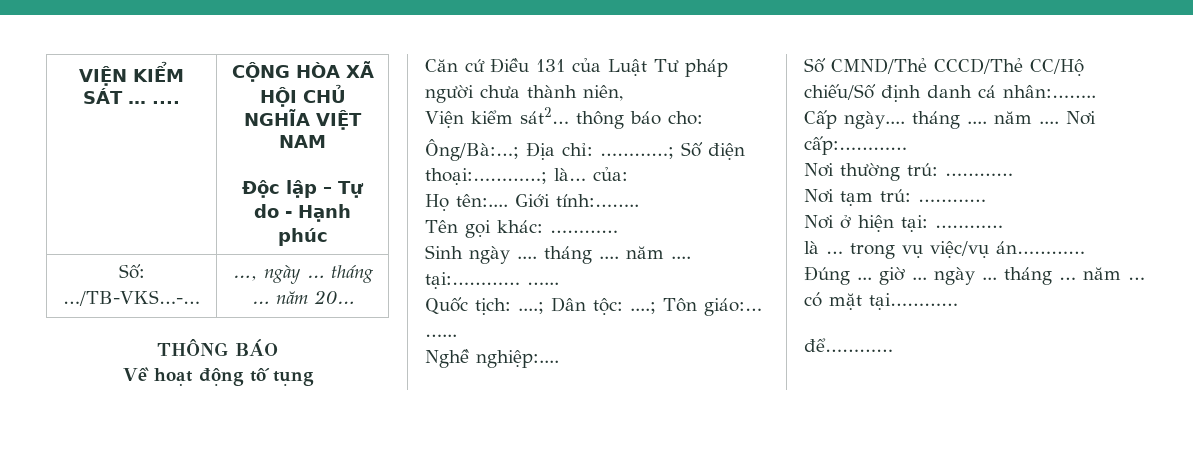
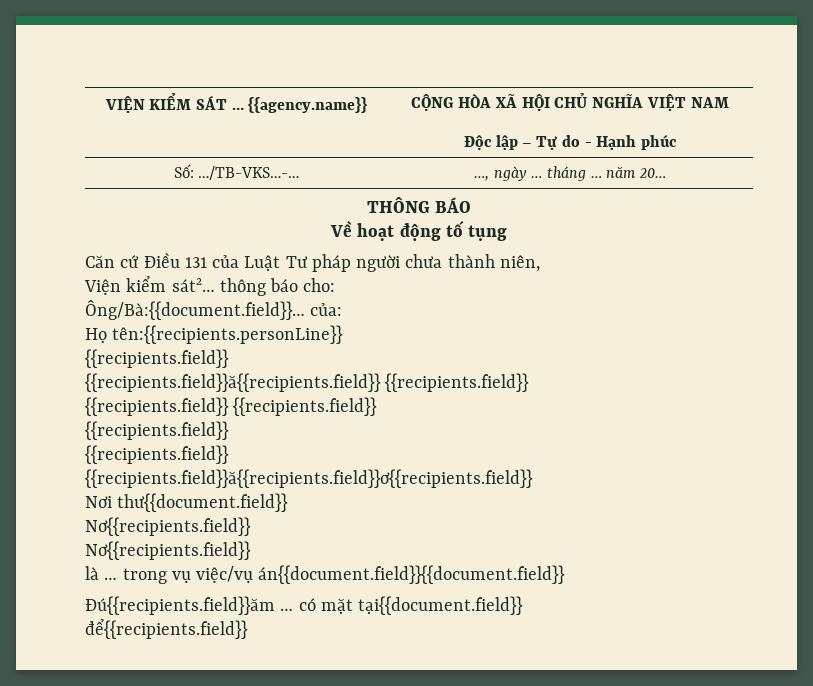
[151,101,180,104] .... -> [248,97,368,113] {{agency.name}}
[425,139,745,161] [425,167,628,186] [425,194,639,212] [425,220,618,238] [425,245,691,264] [425,272,559,290] [425,297,762,316] [425,334,457,337] [425,349,559,368] [804,58,1084,77] [804,84,1096,103] [804,110,1096,129] [804,136,907,155] [804,163,1013,181] [804,189,986,207] [804,215,1003,233] Ông/Bà:…; Địa chỉ: …………; Số điện thoại:…………; là… của: // Họ tên:.... Giới tính:…….. // Tên gọi khác: ………… // Sinh ngày .... tháng .... năm .... tại:………… …... // Quốc tịch: ....; Dân tộc: ....; Tôn giáo:… …... // Nghề nghiệp:.... // Số CMND/Thẻ CCCD/Thẻ CC/Hộ chiếu/Số định danh cá nhân:…….. // Cấp ngày.... tháng .... năm .... Nơi cấp:………… // Nơi thường trú: ………… // Nơi tạm trú: ………… // Nơi ở hiện tại: ………… -> [85,300,343,320] [85,325,344,344] [85,349,229,368] [85,373,530,392] [85,397,378,416] [85,421,229,440] [85,445,229,464] [85,469,533,488] [85,493,289,512] [85,517,251,536] [85,541,251,560] Ông/Bà:{{document.field}}… của: // Họ tên:{{recipients.personLine}} // {{recipients.field}} // {{recipients.field}}ă{{recipients.field}} {{recipients.field}} // {{recipients.field}} {{recipients.field}} // {{recipients.field}} // {{recipients.field}} // {{recipients.field}}ă{{recipients.field}}ơ{{recipients.field}} // Nơi thư{{document.field}} // Nơ{{recipients.field}} // Nơ{{recipients.field}}
[996,241,1085,254] [804,266,1121,285] án………… // Đúng ... giờ ... ngày ... tháng … năm -> [258,565,566,584] [85,596,275,615] án{{document.field}}{{document.field}} // Đú{{recipients.field}}ăm
[869,293,958,311] [804,338,893,352] tại………… // để………… -> [358,596,524,615] [85,619,248,639] tại{{document.field}} // để{{recipients.field}}

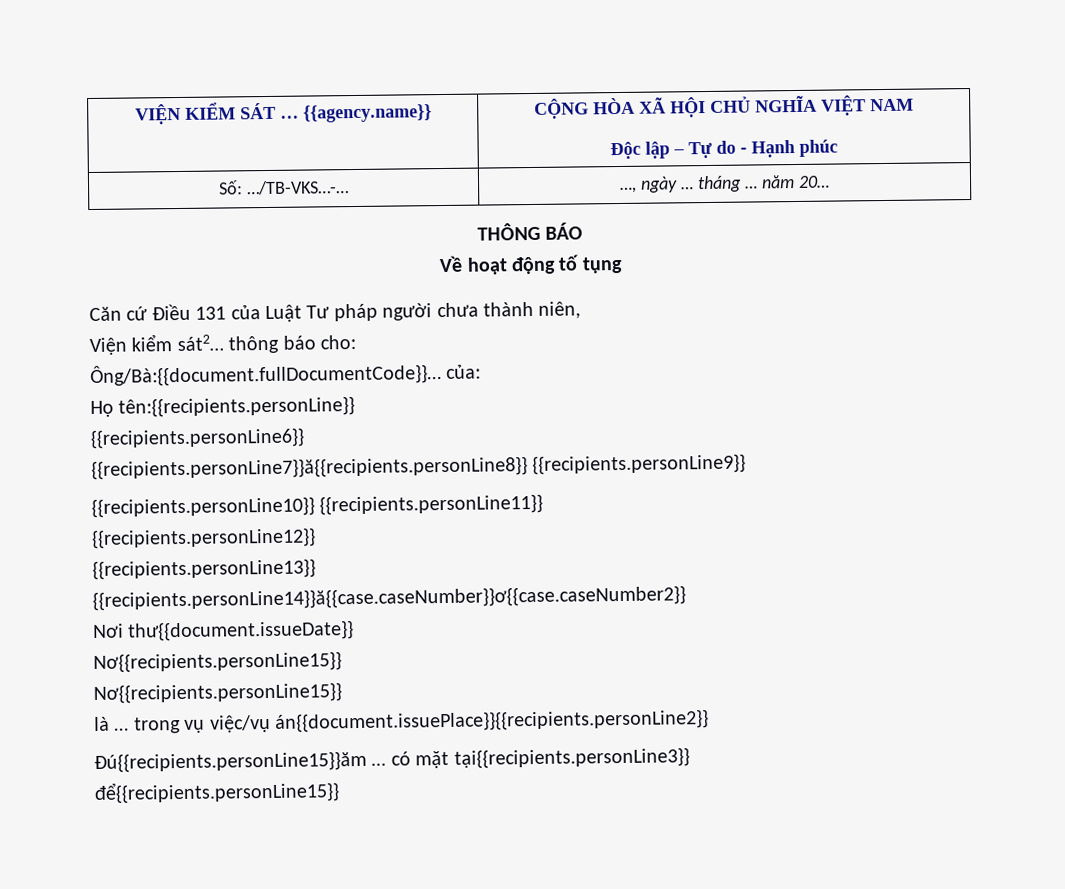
[85,300,305,320] Ông/Bà:{{document.field}}… -> [90,362,442,388] Ông/Bà:{{document.fullDocumentCode}}…
[85,349,229,368] [85,373,530,392] [85,397,378,416] [85,421,229,440] [85,445,229,464] [85,469,533,488] [85,493,289,512] [85,517,251,536] [85,541,251,560] {{recipients.field}} // {{recipients.field}}ă{{recipients.field}} {{recipients.field}} // {{recipients.field}} {{recipients.field}} // {{recipients.field}} // {{recipients.field}} // {{recipients.field}}ă{{recipients.field}}ơ{{recipients.field}} // Nơi thư{{document.field}} // Nơ{{recipients.field}} // Nơ{{recipients.field}} -> [90,427,305,450] [91,453,747,481] [91,493,544,519] [91,527,316,550] [92,558,316,581] [92,585,686,611] [93,620,355,642] [93,651,342,673] [93,682,342,704] {{recipients.personLine6}} // {{recipients.personLine7}}ă{{recipients.personLine8}} {{recipients.personLine9}} // {{recipients.personLine10}} {{recipients.personLine11}} // {{recipients.personLine12}} // {{recipients.personLine13}} // {{recipients.personLine14}}ă{{case.caseNumber}}ơ{{case.caseNumber2}} // Nơi thư{{document.issueDate}} // Nơ{{recipients.personLine15}} // Nơ{{recipients.personLine15}}
[258,565,566,584] [85,596,275,615] án{{document.field}}{{document.field}} // Đú{{recipients.field}}ăm -> [275,709,709,733] [94,750,367,773] án{{document.issuePlace}}{{recipients.personLine2}} // Đú{{recipients.personLine15}}ăm
[358,596,524,615] [85,619,248,639] tại{{document.field}} // để{{recipients.field}} -> [453,747,690,769] [94,780,340,804] tại{{recipients.personLine3}} // để{{recipients.personLine15}}

